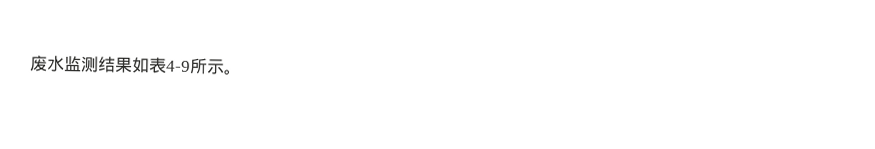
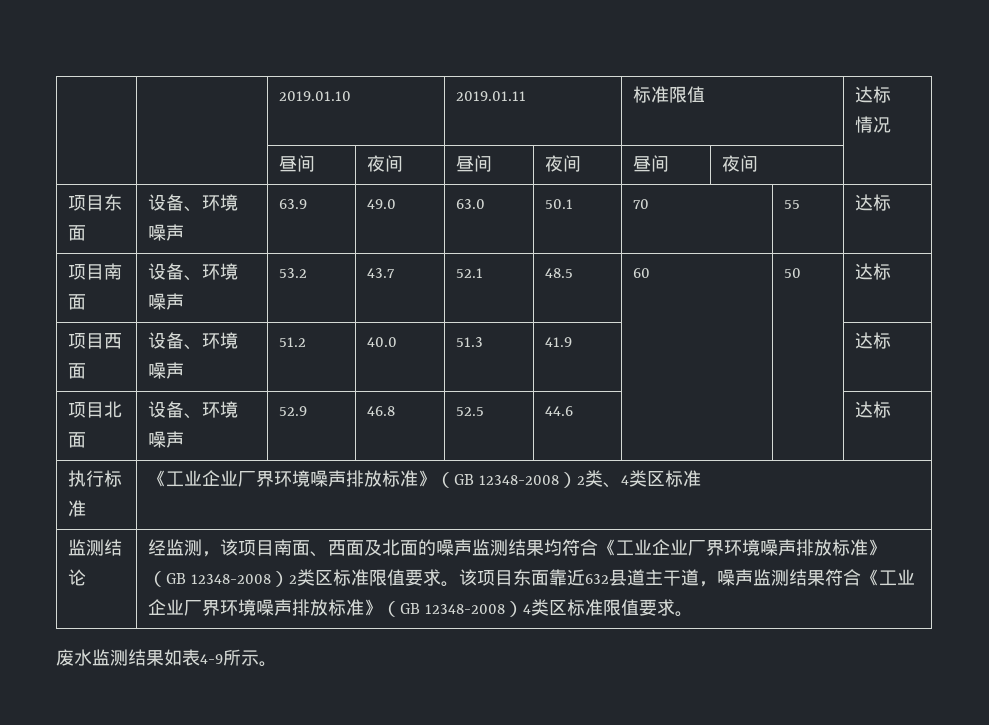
(29, 63) none -> [279,91,352,101] [456,91,527,101] [633,86,706,103] [855,86,892,103] [855,116,892,133] [279,155,316,172] [367,155,404,172] [456,155,493,172] [545,155,582,172] [633,155,670,172] [722,155,759,172] [68,194,123,211] [68,225,87,241] [148,194,239,212] [148,224,185,241] [279,199,308,209] [367,199,397,209] [456,199,486,209] [545,199,574,209] [633,199,650,209] [784,200,801,209] [855,194,892,211] [68,263,123,280] [68,294,87,310] [148,263,239,281] [148,293,185,310] [279,268,308,278] [367,268,396,278] [456,268,484,278] [545,268,574,278] [633,268,651,278] [784,268,802,278] [855,263,892,280] [68,333,123,349] [68,363,87,379] [148,332,239,350] [148,362,185,379] [279,337,307,347] [367,337,398,347] [456,337,484,347] [545,337,573,347] [855,332,892,349] [68,401,123,418] [68,432,87,448] [148,401,239,419] [148,431,185,448] [279,406,308,416] [367,406,396,416] [456,407,485,416] [545,406,574,416] [855,401,892,418] [68,470,123,487] [68,500,87,517] [148,470,702,488] [68,539,123,556] [68,569,87,586] [148,539,887,557] [148,569,916,587] [148,599,694,617] | | 2019.01.10 | 2019.01.11 | 标准限值 | 达标 // 情况 // | | 昼间 | 夜间 | 昼间 | 夜间 | 昼间 | 夜间 | // 项目东面 | 设备、环境噪声 | 63.9 | 49.0 | 63.0 | 50.1 | 70 | 55 | 达标 // 项目南面 | 设备、环境噪声 | 53.2 | 43.7 | 52.1 | 48.5 | 60 | 50 | 达标 // 项目西面 | 设备、环境噪声 | 51.2 | 40.0 | 51.3 | 41.9 | | | 达标 // 项目北面 | 设备、环境噪声 | 52.9 | 46.8 | 52.5 | 44.6 | | | 达标 // 执行标准 | 《工业企业厂界环境噪声排放标准》（GB 12348-2008）2类、4类区标准 // 监测结论 | 经监测，该项目南面、西面及北面的噪声监测结果均符合《工业企业厂界环境噪声排放标准》（GB 12348-2008）2类区标准限值要求。该项目东面靠近632县道主干道，噪声监测结果符合《工业企业厂界环境噪声排放标准》（GB 12348-2008）4类区标准限值要求。 //

